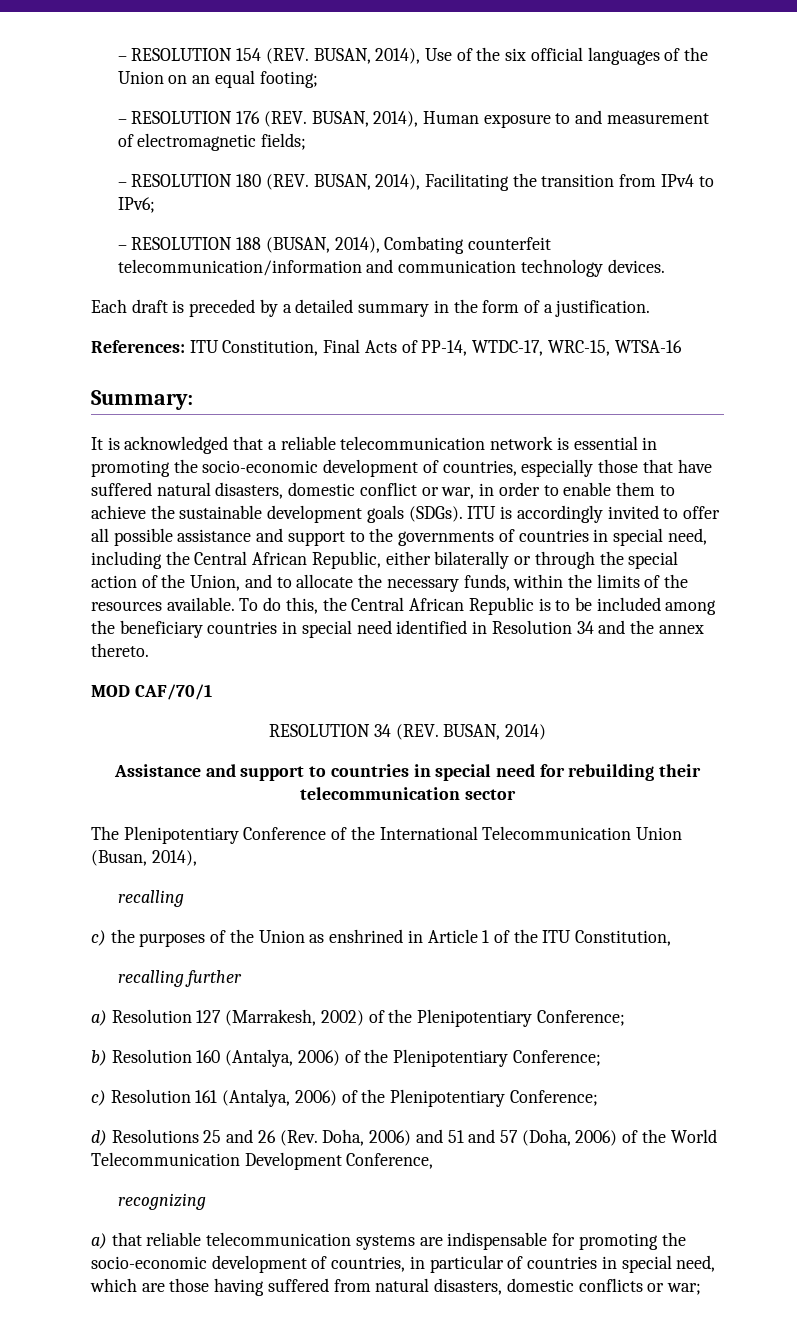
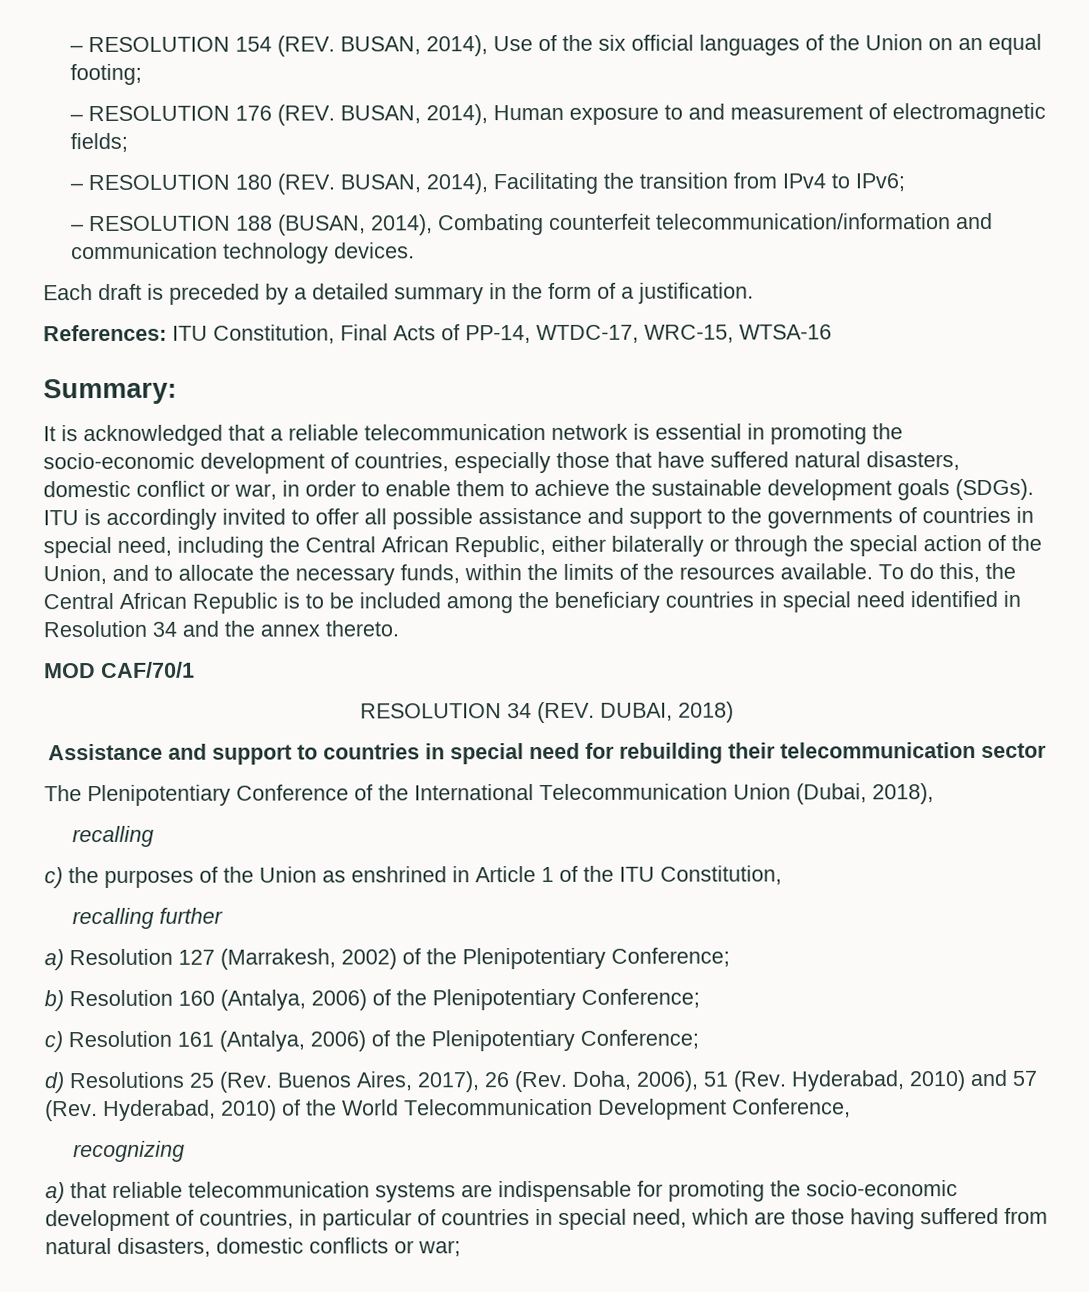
[443,724,546,740] BUSAN, 2014) -> [599,701,734,723] DUBAI, 2018)
[91,850,197,866] (Busan, 2014), -> [796,783,934,805] (Dubai, 2018),
[226,1129,618,1146] and 26 (Rev. Doha, 2006) and 51 and 57 (Doha, 2006) -> [219,1069,1037,1093] [45,1099,277,1122] (Rev. Buenos Aires, 2017), 26 (Rev. Doha, 2006), 51 (Rev. Hyderabad, 2010) and 57 (Rev. Hyderabad, 2010)

